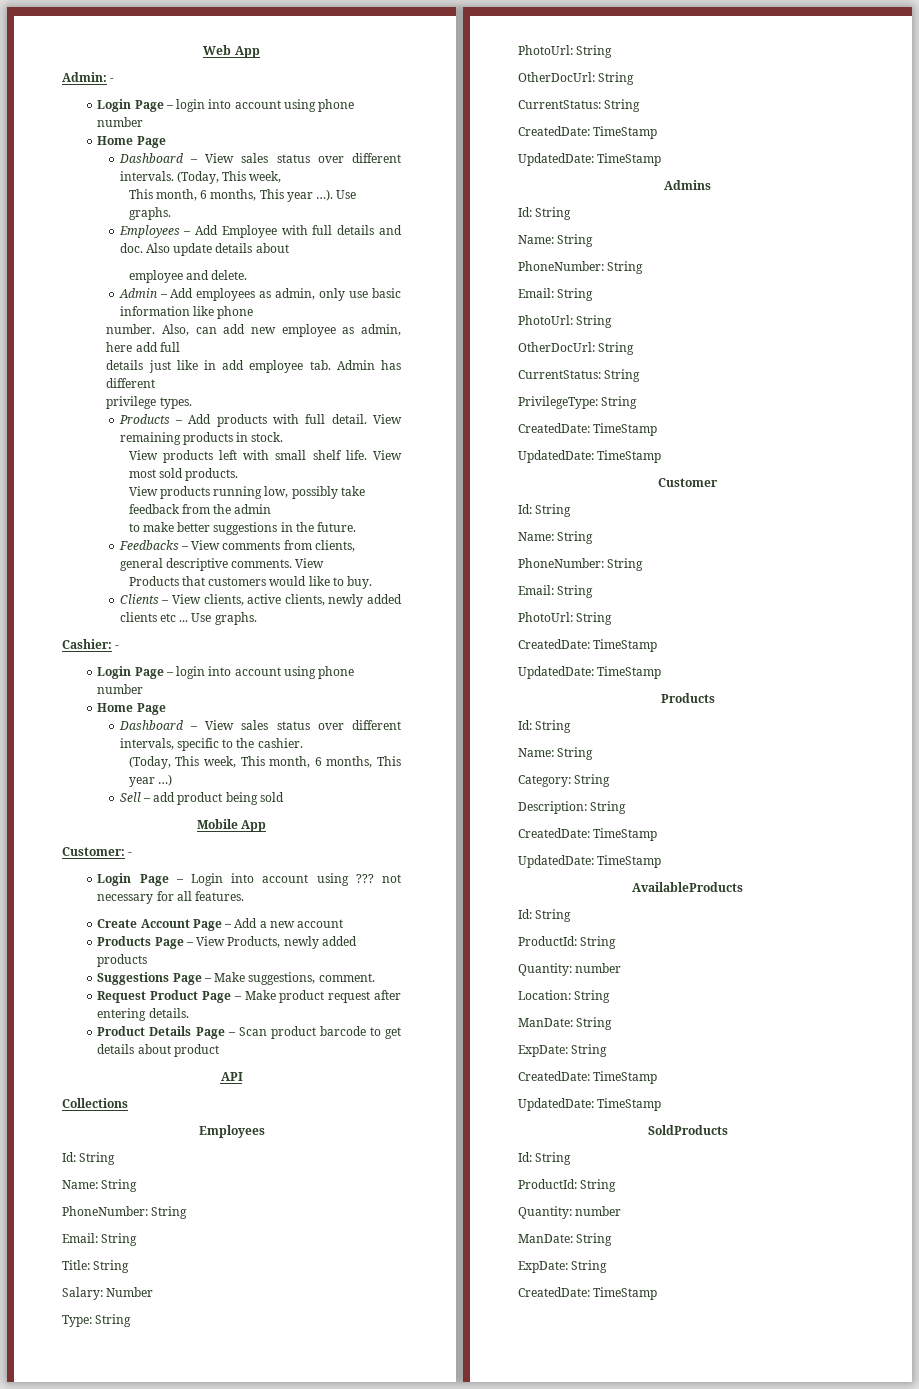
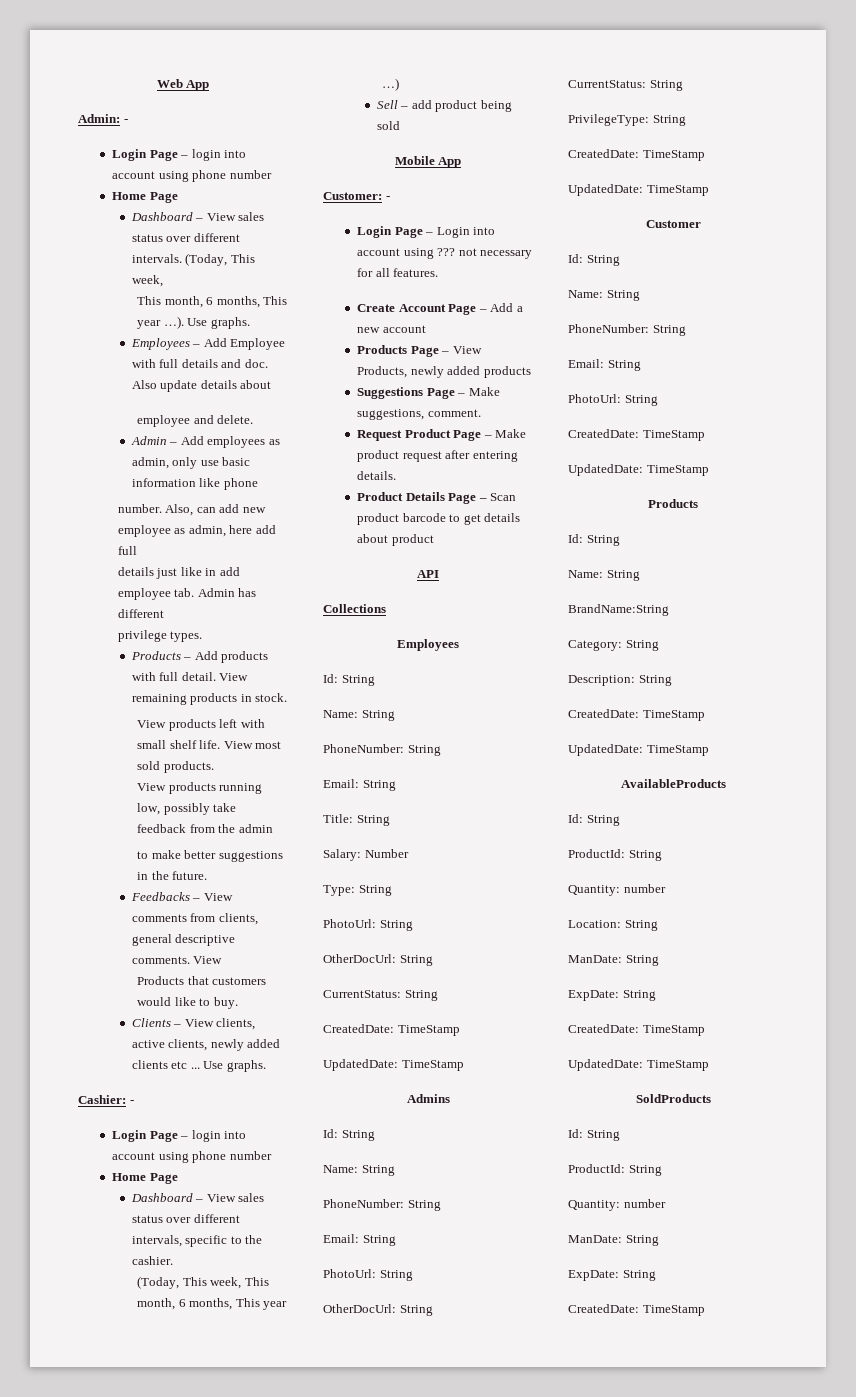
(594, 753) none -> [568,604,669,616] // BrandName:String

